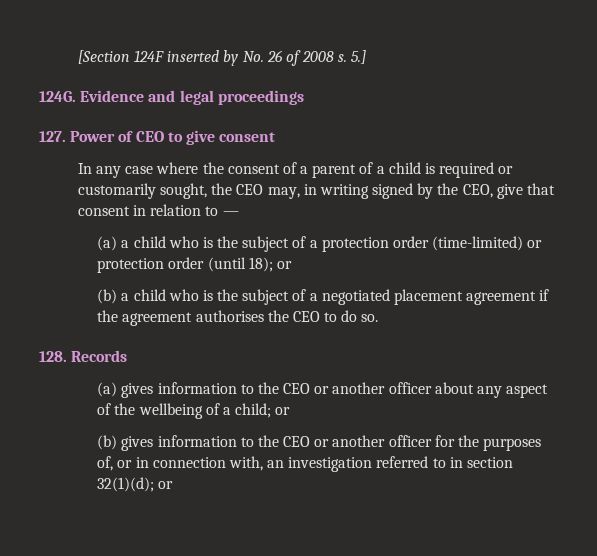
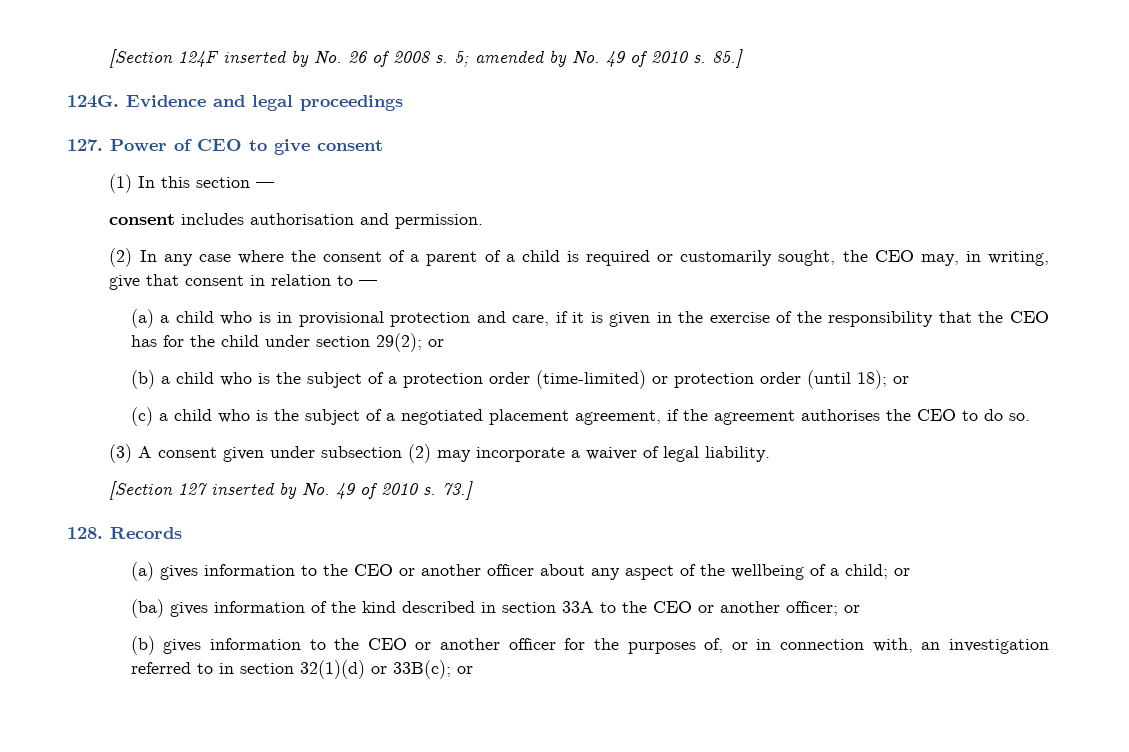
[351,50,367,64] 5.] -> [454,49,744,68] 5; amended by No. 49 of 2010 s. 85.]
(276, 137) none -> [109,174,275,193] [109,213,484,229] [109,248,133,267] (1) In this section — // consent includes authorisation and permission. // (2)
[319,183,493,199] writing signed by the CEO, -> [988,251,1049,266] writing,
(213, 242) none -> [277,311,1049,327] [130,333,444,352] [130,370,270,389] in provisional protection and care, if it is given in the exercise of the responsibility that the CEO has for the child under section 29(2); or // (b) a child who is
[97,289,118,304] (b) -> [130,407,153,426] (c)
[466,291,537,305] agreement -> [574,410,661,425] agreement,
(379, 318) none -> [109,444,771,463] [109,481,474,500] // (3) A consent given under subsection (2) may incorporate a waiver of legal liability. // [Section 127 inserted by No. 49 of 2010 s. 73.]
(291, 411) none -> [130,599,860,618] // (ba) gives information of the kind described in section 33A to the CEO or another officer; or
[97,477,155,492] 32(1)(d); -> [299,660,451,679] 32(1)(d) or 33B(c);

